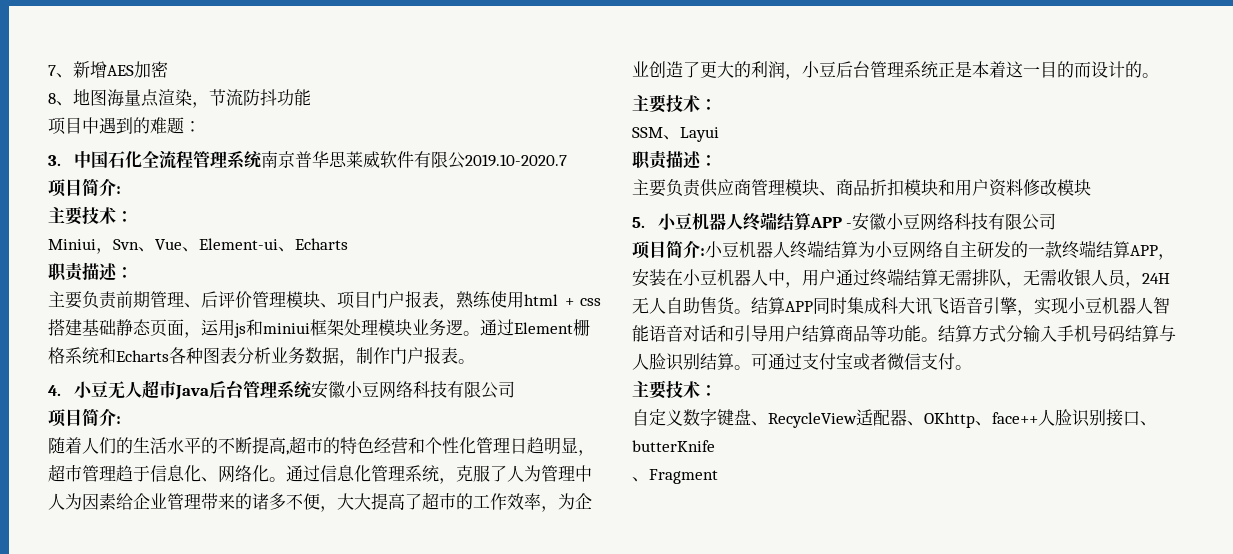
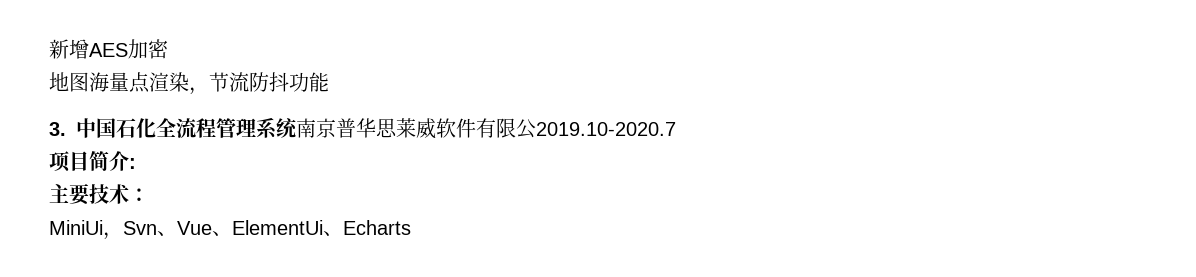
[48,65,73,78] 7、 -> (49, 49) none
[48,93,73,106] 8、 -> (168, 49) none
[48,117,201,135] // 项目中遇到的难题： -> (329, 82) none
[48,239,96,250] Miniui -> [49,220,103,235] MiniUi
[199,238,278,250] Element-ui -> [232,220,323,235] ElementUi
[48,262,133,282] [48,291,601,310] [48,319,590,338] [48,347,475,366] [48,380,515,400] [48,408,121,427] [48,436,595,456] [48,464,592,484] [48,492,592,512] [632,61,1159,80] [632,94,717,113] [632,127,719,142] [632,150,717,170] [632,179,1091,197] [632,212,1057,231] [632,240,1175,260] [632,268,1170,288] [632,297,1170,316] [632,325,1176,343] [632,353,972,371] [632,380,717,399] [632,409,1157,428] [632,440,715,452] [632,469,718,484] // 职责描述： // 主要负责前期管理、后评价管理模块、项目门户报表，熟练使用html + css搭建基础静态页面，运用js和miniui框架处理模块业务逻。通过Element栅格系统和Echarts各种图表分析业务数据，制作门户报表。 // 4.小豆无人超市Java后台管理系统安徽小豆网络科技有限公司 // 项目简介: // 随着人们的生活水平的不断提高,超市的特色经营和个性化管理日趋明显，超市管理趋于信息化、网络化。通过信息化管理系统，克服了人为管理中人为因素给企业管理带来的诸多不便，大大提高了超市的工作效率，为企业创造了更大的利润，小豆后台管理系统正是本着这一目的而设计的。 // 主要技术： // SSM、Layui // 职责描述： // 主要负责供应商管理模块、商品折扣模块和用户资料修改模块 // 5.小豆机器人终端结算APP -安徽小豆网络科技有限公司 // 项目简介:小豆机器人终端结算为小豆网络自主研发的一款终端结算APP，安装在小豆机器人中，用户通过终端结算无需排队，无需收银人员，24H无人自助售货。结算APP同时集成科大讯飞语音引擎，实现小豆机器人智能语音对话和引导用户结算商品等功能。结算方式分输入手机号码结算与人脸识别结算。可通过支付宝或者微信支付。 // 主要技术： // 自定义数字键盘、RecycleView适配器、OKhttp、face++人脸识别接口、butterKnife // 、Fragment -> (411, 227) none

